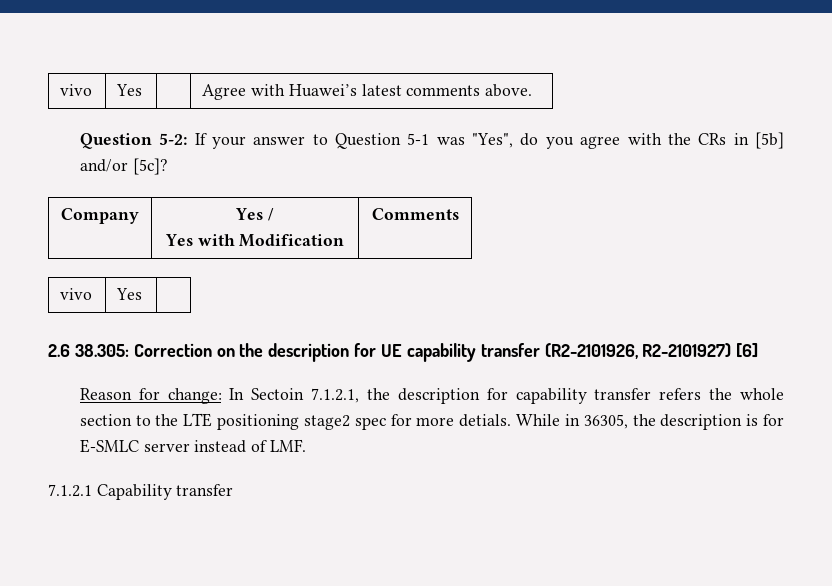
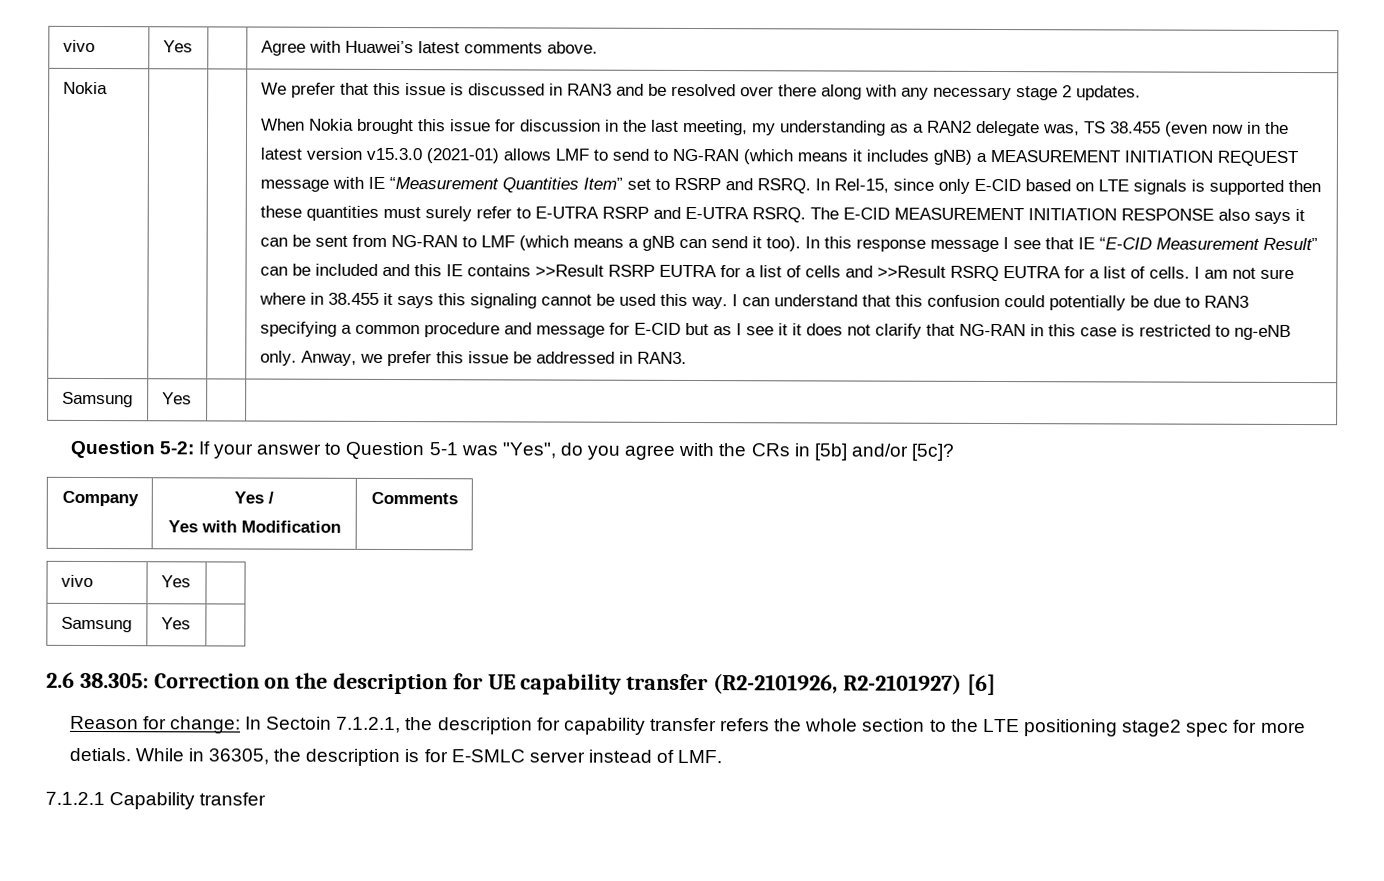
(533, 90) none -> [62,81,108,95] [260,82,1141,101] [260,118,1289,137] [259,147,1298,167] [259,176,1321,195] [259,205,1305,224] [259,234,1318,253] [259,263,1294,282] [258,292,1249,311] [259,321,1291,340] [259,350,687,367] [61,391,133,408] [161,392,192,405] // Nokia | | | We prefer that this issue is discussed in RAN3 and be resolved over there along with any necessary stage 2 updates. // When Nokia brought this issue for discussion in the last meeting, my understanding as a RAN2 delegate was, TS 38.455 (even now in the latest version v15.3.0 (2021-01) allows LMF to send to NG-RAN (which means it includes gNB) a MEASUREMENT INITIATION REQUEST message with IE “Measurement Quantities Item” set to RSRP and RSRQ. In Rel-15, since only E-CID based on LTE signals is supported then these quantities must surely refer to E-UTRA RSRP and E-UTRA RSRQ. The E-CID MEASUREMENT INITIATION RESPONSE also says it can be sent from NG-RAN to LMF (which means a gNB can send it too). In this response message I see that IE “E-CID Measurement Result” can be included and this IE contains >>Result RSRP EUTRA for a list of cells and >>Result RSRQ EUTRA for a list of cells. I am not sure where in 38.455 it says this signaling cannot be used this way. I can understand that this confusion could potentially be due to RAN3 specifying a common procedure and message for E-CID but as I see it it does not clarify that NG-RAN in this case is restricted to ng-eNB only. Anway, we prefer this issue be addressed in RAN3. // Samsung | Yes | |
(143, 294) none -> [60,616,132,633] [160,617,191,630] // Samsung | Yes |

